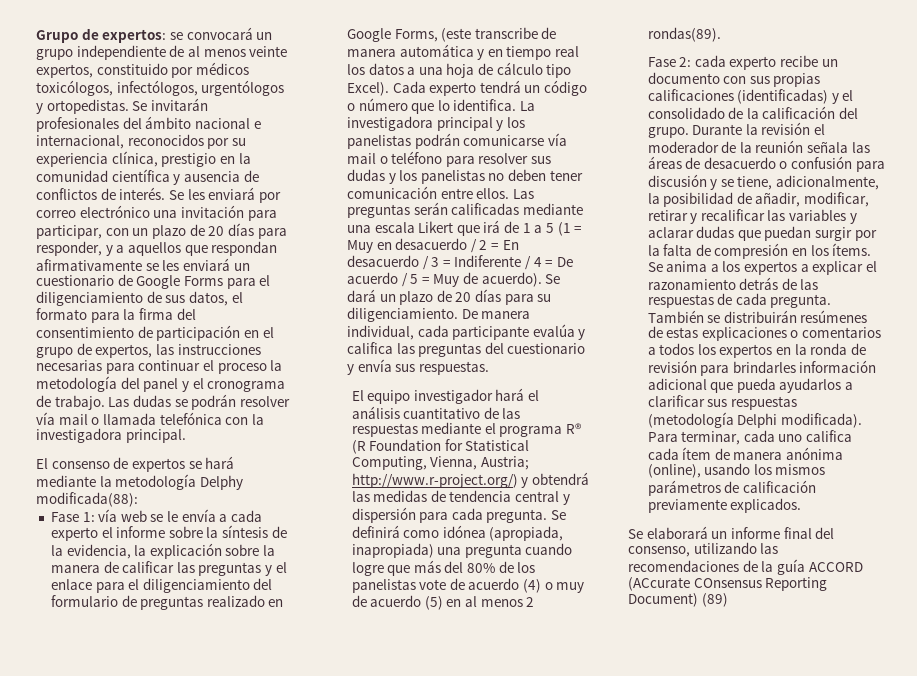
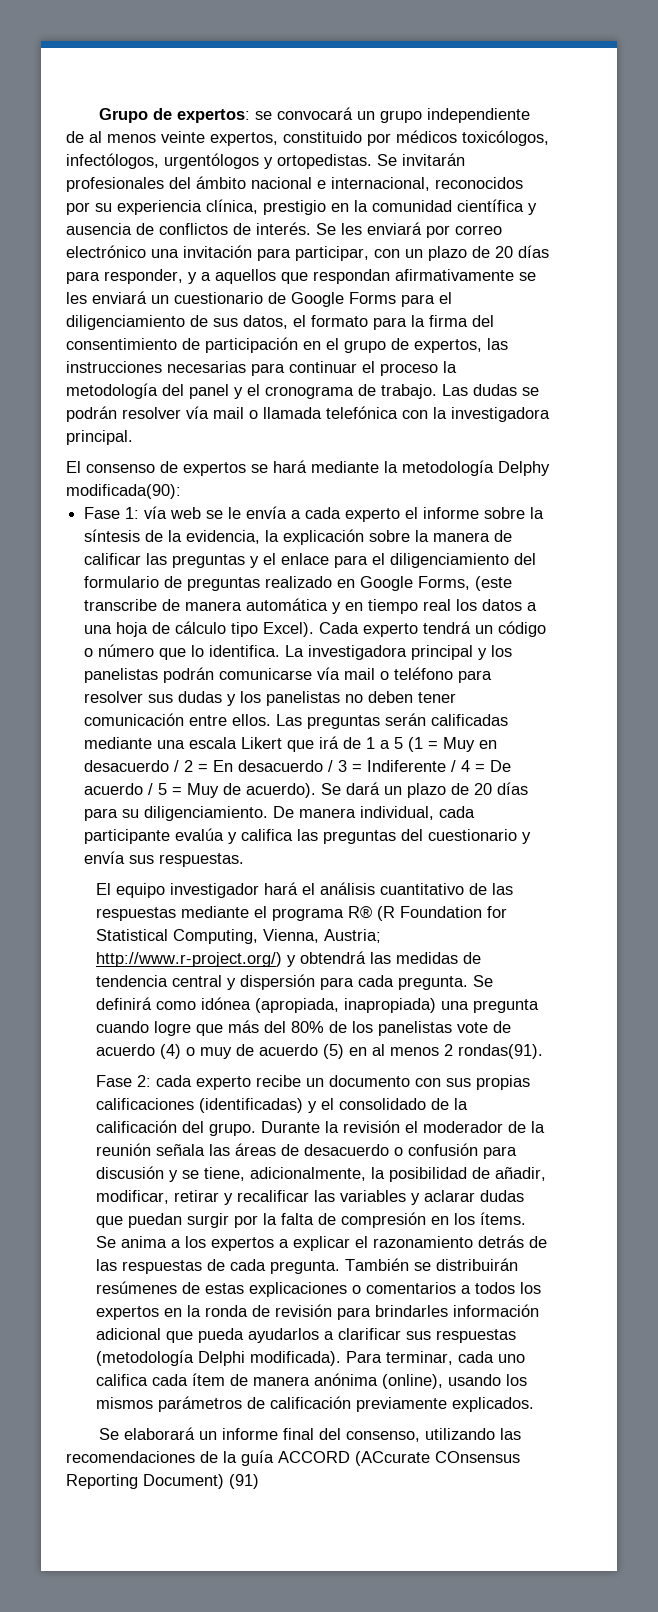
[36,492,138,507] modificada(88): -> [66,484,181,499] modificada(90):
[647,27,721,42] rondas(89). -> [457,1044,543,1059] rondas(91).
[701,593,728,607] (89) -> [229,1474,259,1489] (91)

